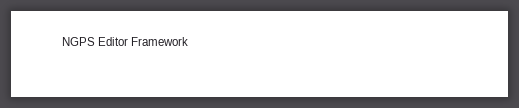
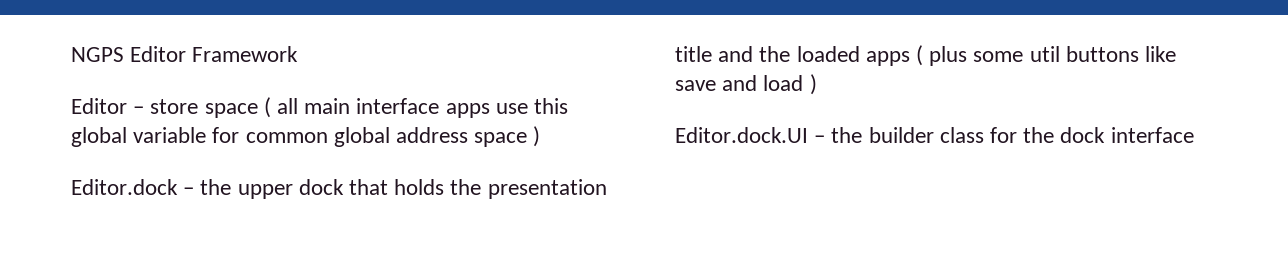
(189, 41) none -> [71,97,569,118] [71,126,541,147] [71,179,607,199] [675,45,1177,66] [675,74,817,95] [675,127,1194,143] // Editor – store space ( all main interface apps use this global variable for common global address space ) // Editor.dock – the upper dock that holds the presentation title and the loaded apps ( plus some util buttons like save and load ) // Editor.dock.UI – the builder class for the dock interface

